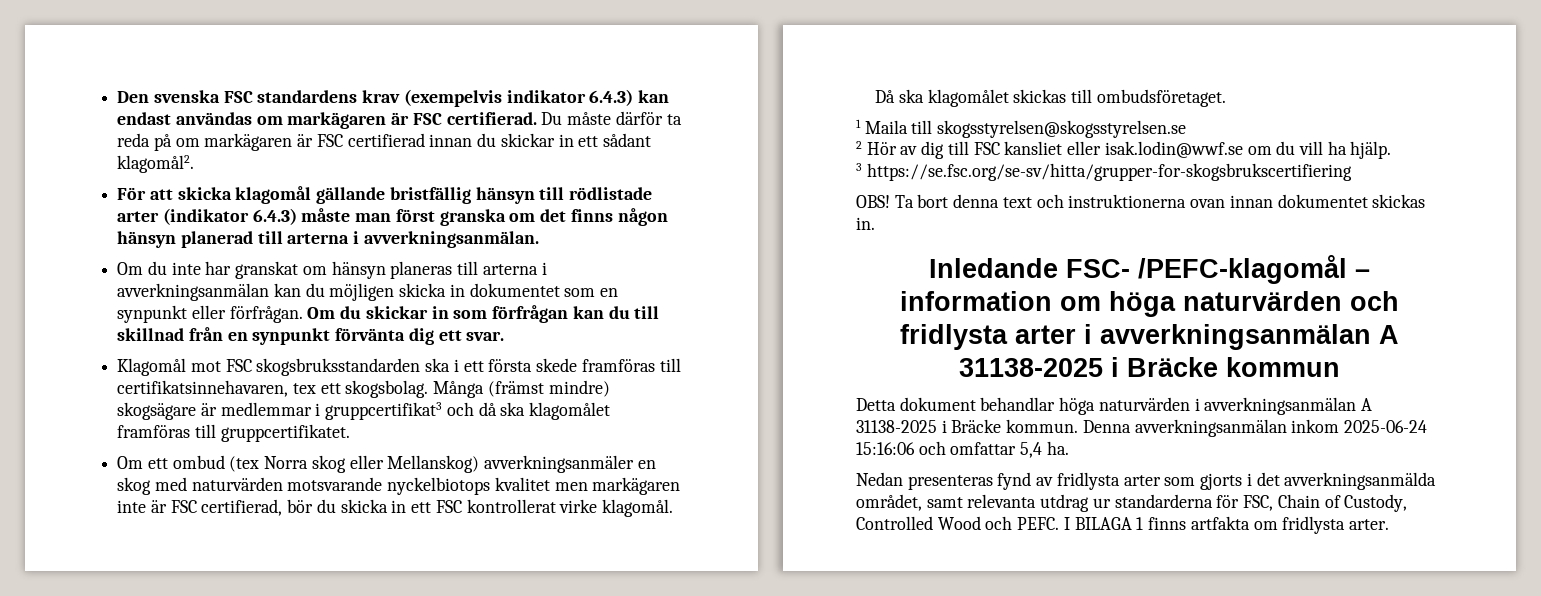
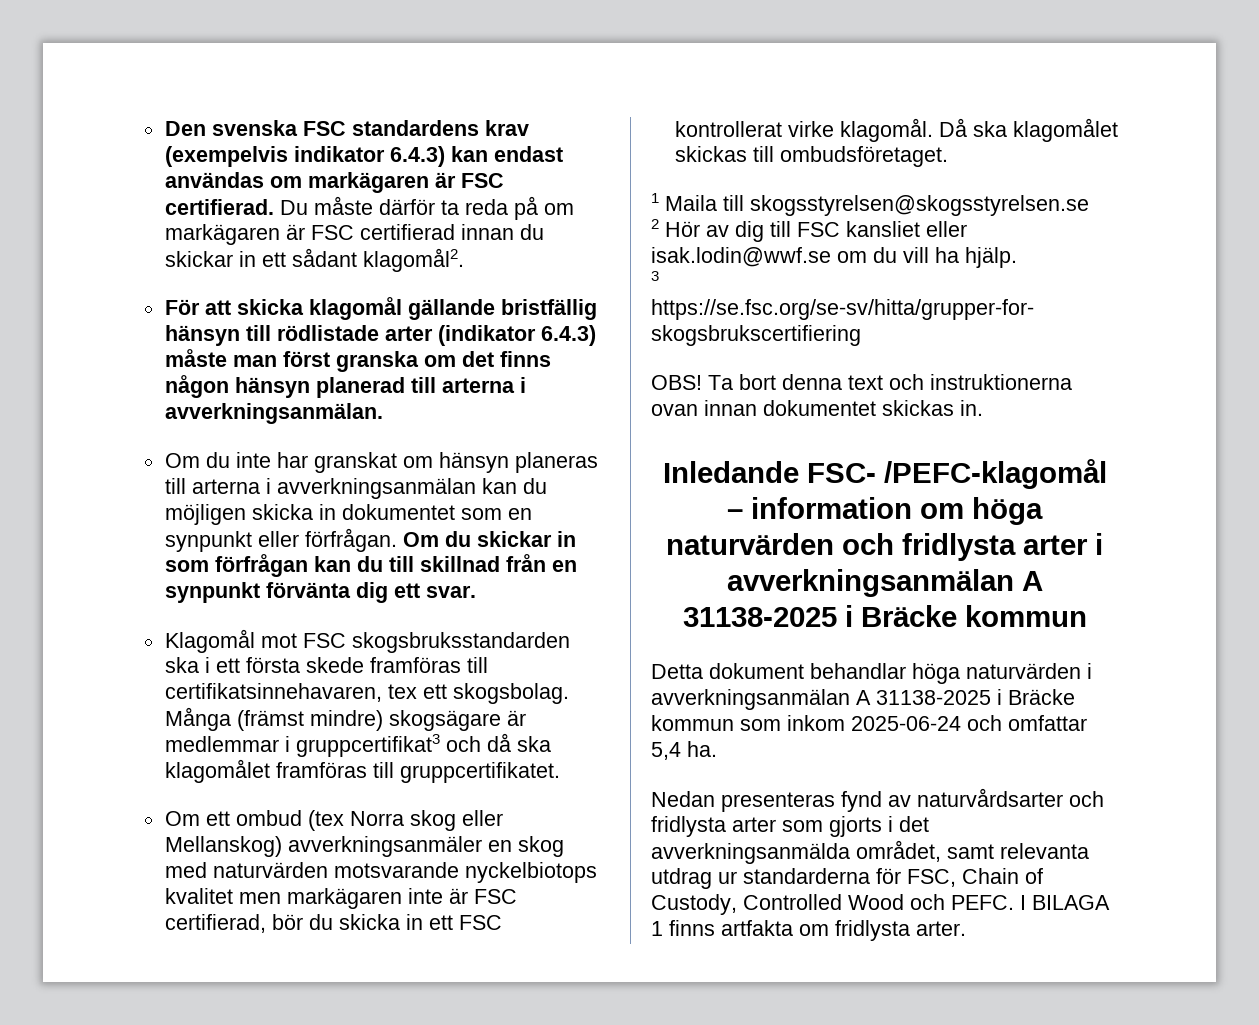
[1006,419,1287,437] kommun. Denna avverkningsanmälan -> [651,715,781,731] kommun som
[856,442,915,455] 15:16:06 -> (961, 723) none
(1054, 481) none -> [917,788,1104,807] naturvårdsarter och

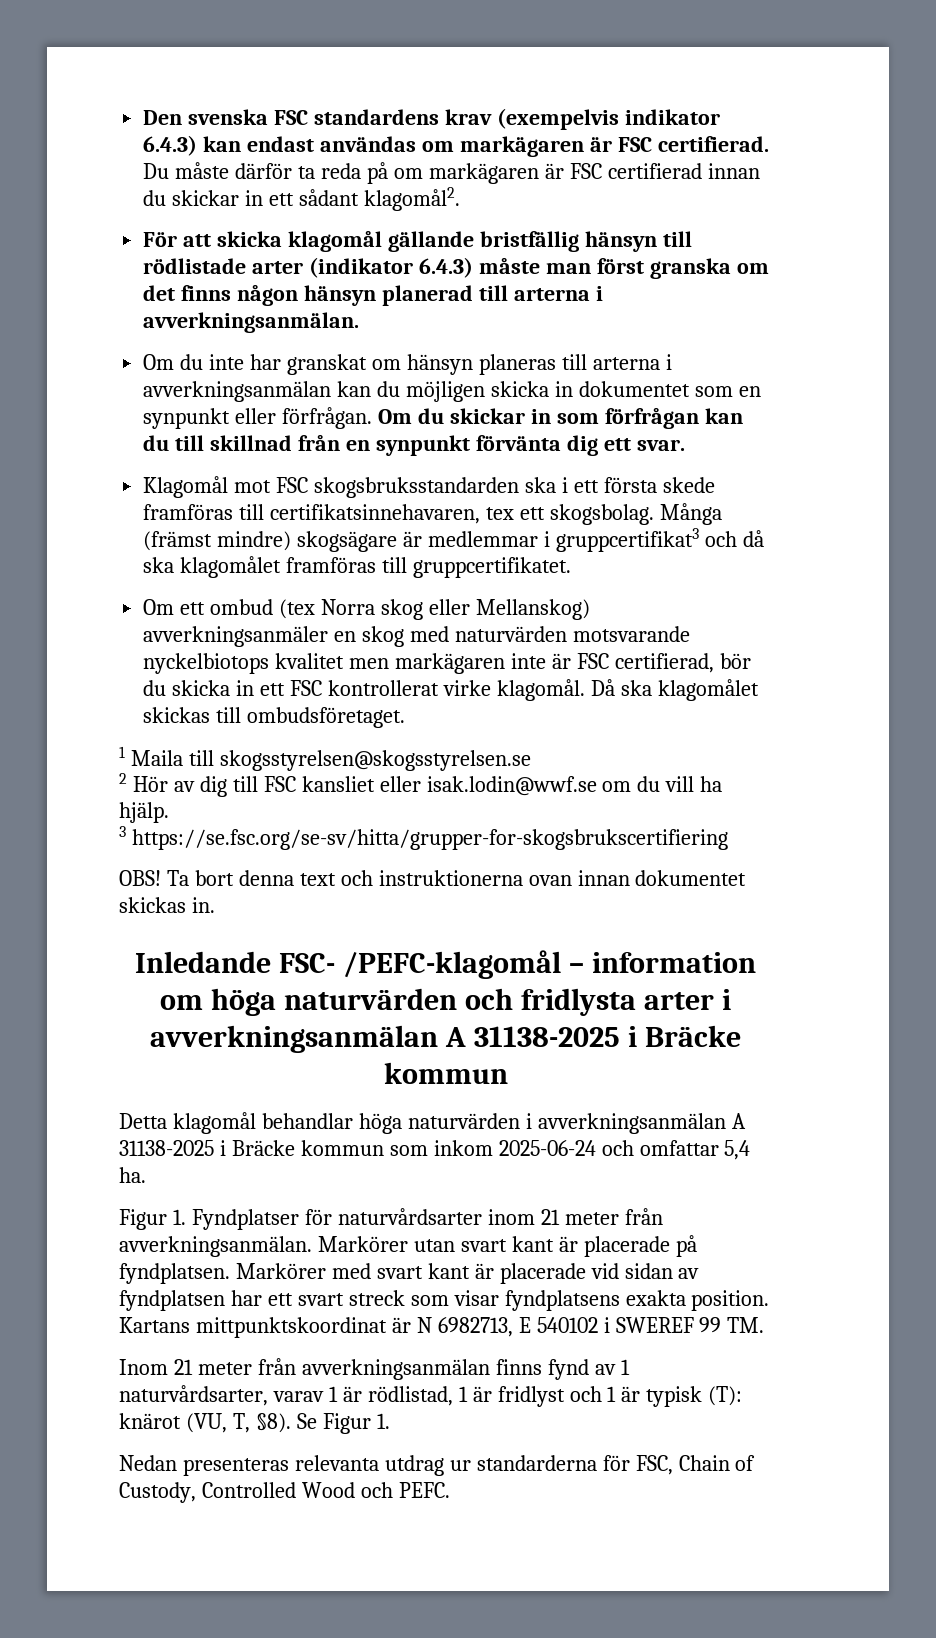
[709,663,804,679] dokument -> [172,1112,256,1134] klagomål
[651,788,1104,812] [651,816,929,837] [651,840,994,864] Nedan presenteras fynd av naturvårdsarter och fridlysta arter som gjorts i det avverkningsanmälda området, samt -> [119,1208,663,1230] [119,1235,697,1257] [119,1263,700,1284] [119,1290,770,1311] [119,1317,765,1338] [119,1358,630,1380] [119,1385,743,1407] [119,1413,390,1434] [119,1455,289,1476] Figur 1. Fyndplatser för naturvårdsarter inom 21 meter från avverkningsanmälan. Markörer utan svart kant är placerade på fyndplatsen. Markörer med svart kant är placerade vid sidan av fyndplatsen har ett svart streck som visar fyndplatsens exakta position. Kartans mittpunktskoordinat är N 6982713, E 540102 i SWEREF 99 TM. // Inom 21 meter från avverkningsanmälan finns fynd av 1 naturvårdsarter, varav 1 är rödlistad, 1 är fridlyst och 1 är typisk (T): knärot (VU, T, §8). Se Figur 1. // Nedan presenteras
[1020,895,1110,910] [651,920,966,941] I BILAGA 1 finns artfakta om fridlysta arter. -> (450, 1490) none

